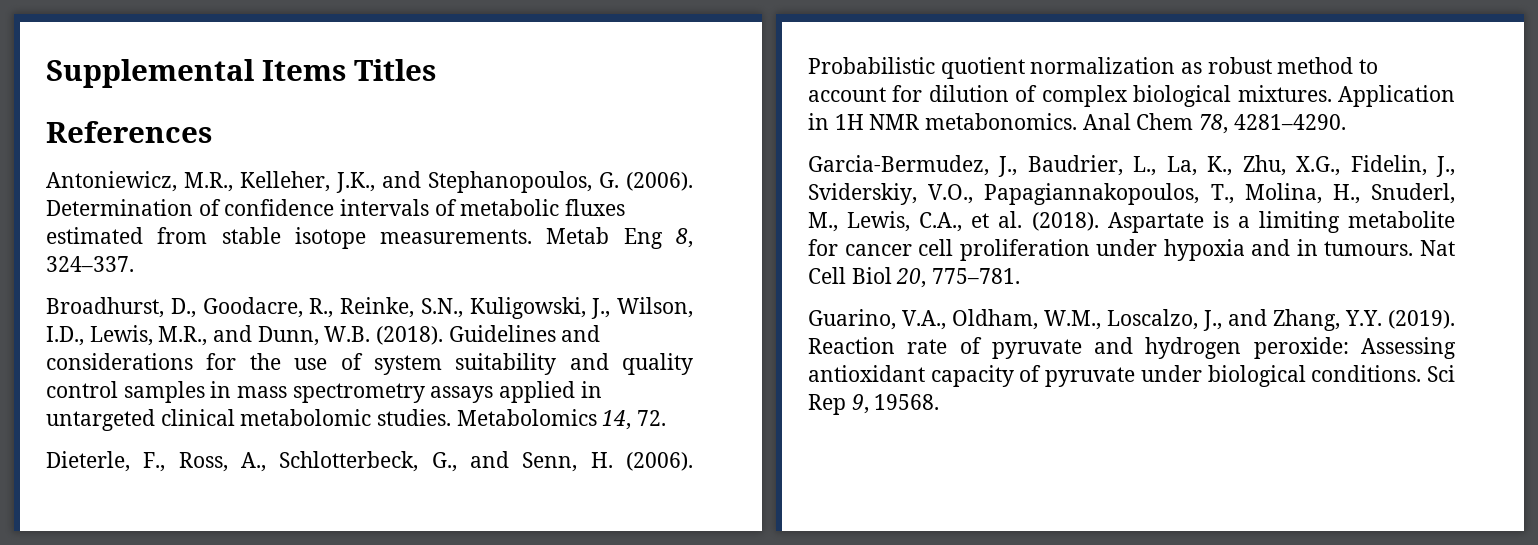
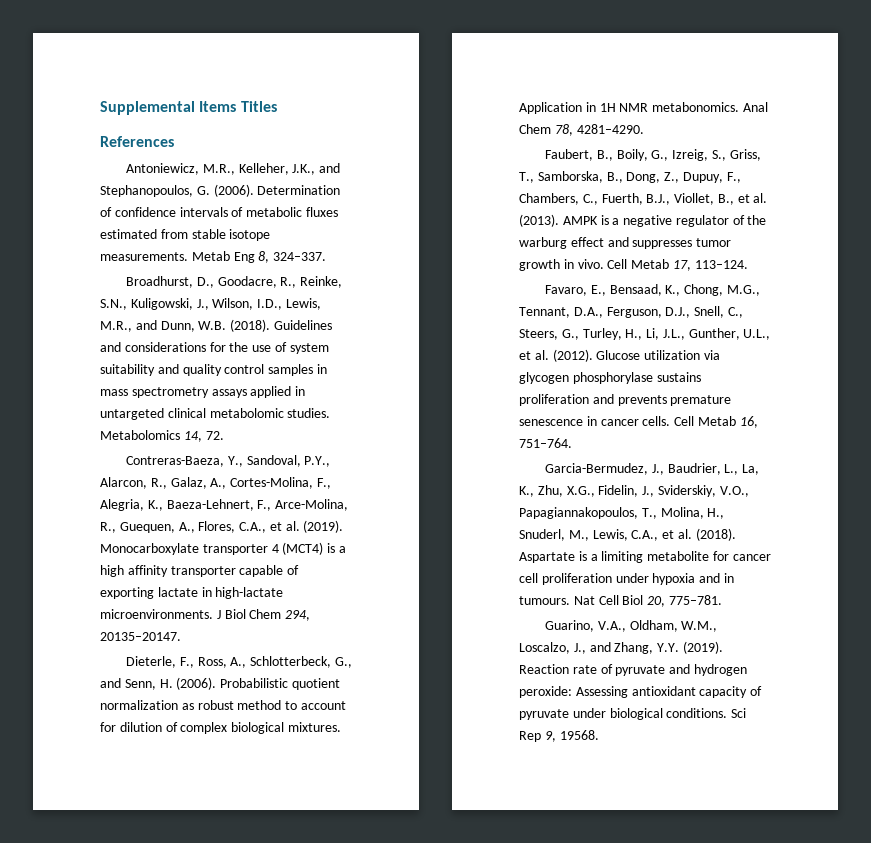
(667, 418) none -> [126,455,331,467] [100,477,331,489] [100,499,349,511] [100,520,344,533] [100,542,346,555] [100,565,300,577] [100,587,284,599] [100,609,311,621] [100,632,181,641] // Contreras-Baeza, Y., Sandoval, P.Y., Alarcon, R., Galaz, A., Cortes-Molina, F., Alegria, K., Baeza-Lehnert, F., Arce-Molina, R., Guequen, A., Flores, C.A., et al. (2019). Monocarboxylate transporter 4 (MCT4) is a high affinity transporter capable of exporting lactate in high-lactate microenvironments. J Biol Chem 294, 20135–20147.
(1346, 122) none -> [545,149,761,161] [519,171,741,183] [519,193,768,205] [519,214,767,227] [519,237,732,249] [519,259,748,271] [545,284,760,296] [519,306,743,318] [519,328,771,340] [519,349,720,362] [519,372,701,384] [519,394,732,406] [519,416,758,428] [519,438,572,448] // Faubert, B., Boily, G., Izreig, S., Griss, T., Samborska, B., Dong, Z., Dupuy, F., Chambers, C., Fuerth, B.J., Viollet, B., et al. (2013). AMPK is a negative regulator of the warburg effect and suppresses tumor growth in vivo. Cell Metab 17, 113–124. // Favaro, E., Bensaad, K., Chong, M.G., Tennant, D.A., Ferguson, D.J., Snell, C., Steers, G., Turley, H., Li, J.L., Gunther, U.L., et al. (2012). Glucose utilization via glycogen phosphorylase sustains proliferation and prevents premature senescence in cancer cells. Cell Metab 16, 751–764.

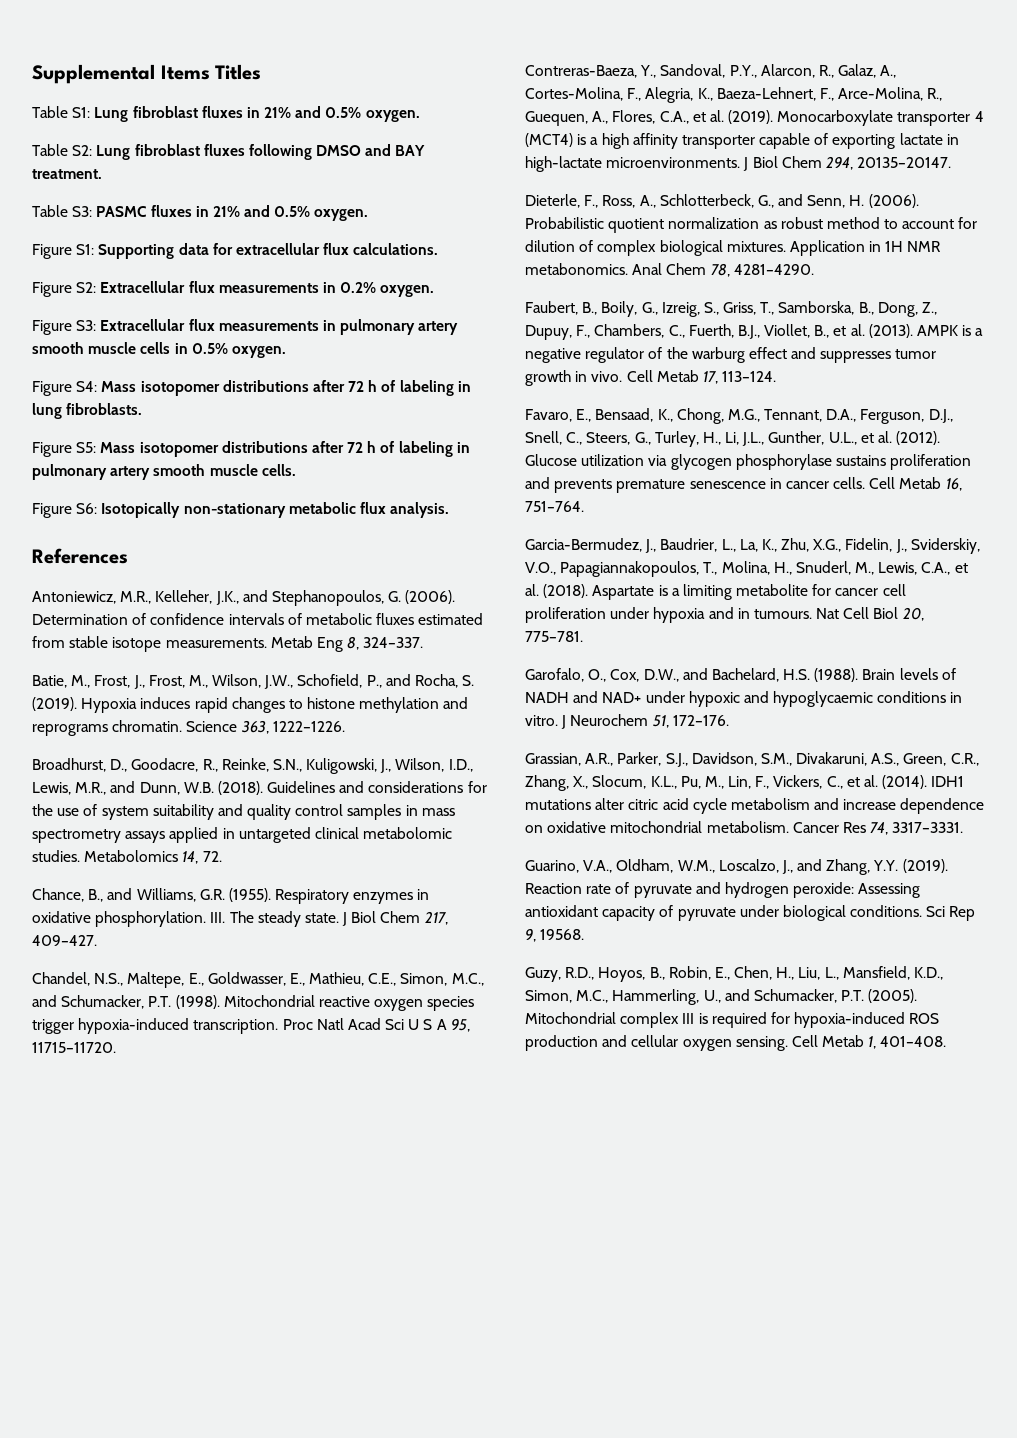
(277, 106) none -> [32,106,420,122] [32,144,426,160] [32,169,102,179] [32,205,369,221] [32,243,439,259] [32,281,435,297] [32,319,459,335] [32,342,286,358] [32,380,471,396] [32,403,143,419] [32,441,470,457] [32,464,296,480] [32,502,450,518] // Table S1: Lung fibroblast fluxes in 21% and 0.5% oxygen. // Table S2: Lung fibroblast fluxes following DMSO and BAY treatment. // Table S3: PASMC fluxes in 21% and 0.5% oxygen. // Figure S1: Supporting data for extracellular flux calculations. // Figure S2: Extracellular flux measurements in 0.2% oxygen. // Figure S3: Extracellular flux measurements in pulmonary artery smooth muscle cells in 0.5% oxygen. // Figure S4: Mass isotopomer distributions after 72 h of labeling in lung fibroblasts. // Figure S5: Mass isotopomer distributions after 72 h of labeling in pulmonary artery smooth muscle cells. // Figure S6: Isotopically non-stationary metabolic flux analysis.
(327, 256) none -> [32,674,475,689] [32,697,469,713] [32,720,345,736] // Batie, M., Frost, J., Frost, M., Wilson, J.W., Schofield, P., and Rocha, S. (2019). Hypoxia induces rapid changes to histone methylation and reprograms chromatin. Science 363, 1222–1226.
(224, 435) none -> [32,888,430,904] [32,911,448,927] [32,935,97,946] [32,972,484,988] [32,995,475,1011] [32,1018,470,1034] [32,1042,116,1053] // Chance, B., and Williams, G.R. (1955). Respiratory enzymes in oxidative phosphorylation. III. The steady state. J Biol Chem 217, 409–427. // Chandel, N.S., Maltepe, E., Goldwasser, E., Mathieu, C.E., Simon, M.C., and Schumacker, P.T. (1998). Mitochondrial reactive oxygen species trigger hypoxia-induced transcription. Proc Natl Acad Sci U S A 95, 11715–11720.
(722, 600) none -> [525,668,956,682] [525,691,963,707] [525,714,729,729] [525,752,979,767] [525,775,965,791] [525,798,985,814] [525,821,964,835] // Garofalo, O., Cox, D.W., and Bachelard, H.S. (1988). Brain levels of NADH and NAD+ under hypoxic and hypoglycaemic conditions in vitro. J Neurochem 51, 172–176. // Grassian, A.R., Parker, S.J., Davidson, S.M., Divakaruni, A.S., Green, C.R., Zhang, X., Slocum, K.L., Pu, M., Lin, F., Vickers, C., et al. (2014). IDH1 mutations alter citric acid cycle metabolism and increase dependence on oxidative mitochondrial metabolism. Cancer Res 74, 3317–3331.
(599, 735) none -> [525,966,944,982] [525,989,918,1005] [525,1012,940,1028] [525,1035,947,1051] // Guzy, R.D., Hoyos, B., Robin, E., Chen, H., Liu, L., Mansfield, K.D., Simon, M.C., Hammerling, U., and Schumacker, P.T. (2005). Mitochondrial complex III is required for hypoxia-induced ROS production and cellular oxygen sensing. Cell Metab 1, 401–408.

